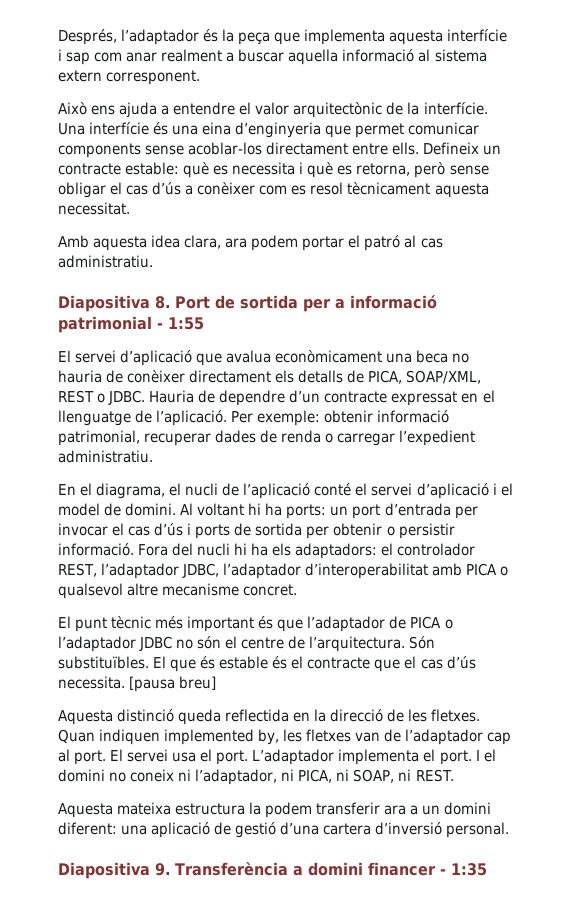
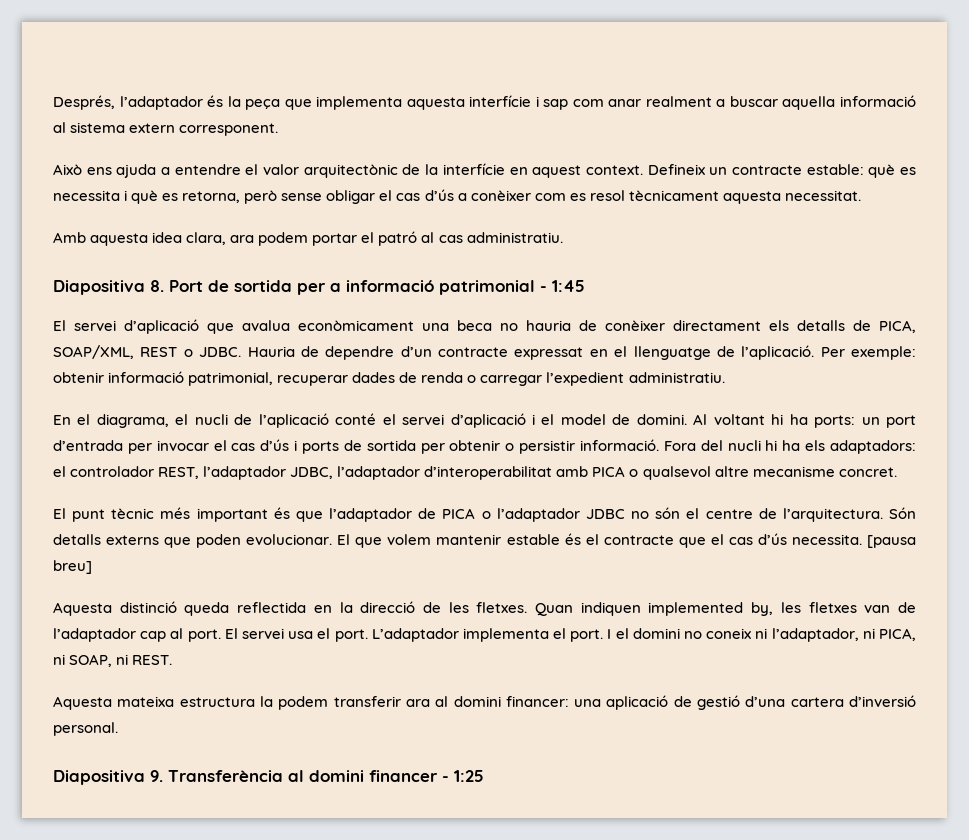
[423,102,488,115] [58,122,480,138] [58,142,420,158] interfície. Una interfície és una eina d’enginyeria que permet comunicar components sense acoblar-los directament entre ells. -> [442,163,643,178] interfície en aquest context.
[168,317,204,330] 1:55 -> [552,280,585,292] 1:45
[58,656,216,672] substituïbles. El que és -> [53,534,502,548] detalls externs que poden evolucionar. El que volem mantenir
[410,802,492,815] [58,822,117,835] a un domini diferent: -> [435,696,569,707] al domini financer:
[292,866,303,876] a -> [288,770,304,782] al
[450,863,487,876] 1:35 -> [454,770,484,782] 1:25

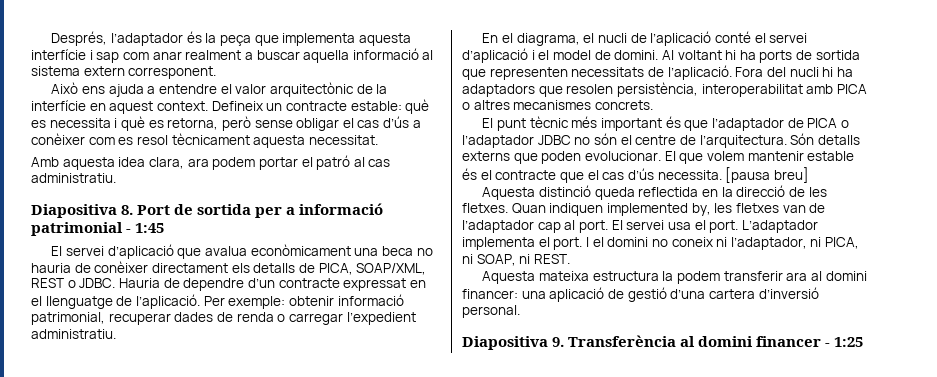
[814,415,917,428] [53,439,659,454] ports: un port d’entrada per invocar el cas d’ús i ports de sortida per obtenir o persistir informació. -> [759,50,860,63] [462,65,732,80] ports de sortida que representen necessitats de l’aplicació.
[805,440,917,454] [53,466,897,480] els adaptadors: el controlador REST, l’adaptador JDBC, l’adaptador d’interoperabilitat amb PICA o qualsevol altre mecanisme concret. -> [462,82,867,97] [462,100,653,110] adaptadors que resolen persistència, interoperabilitat amb PICA o altres mecanismes concrets.

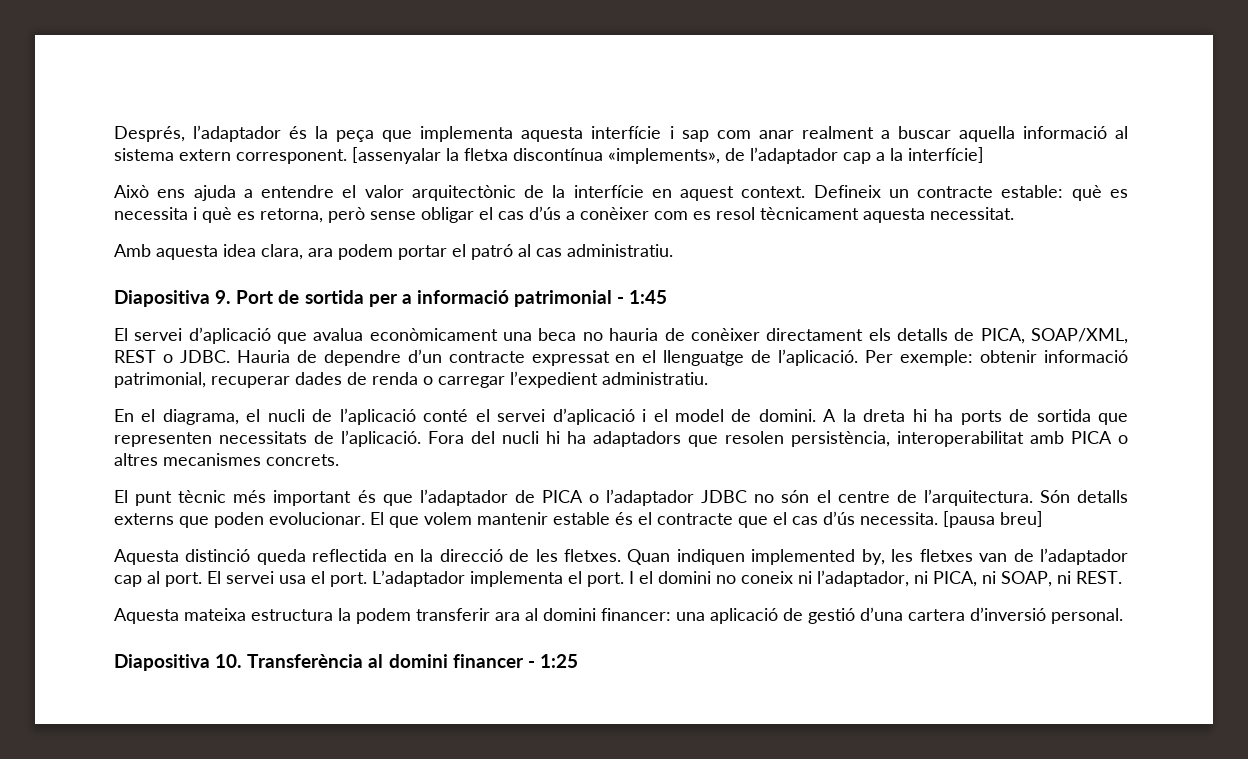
(217, 72) none -> [352,147,984,164] [assenyalar la fletxa discontínua «implements», de l’adaptador cap a la interfície]
[121,205,134,215] 8. -> [215,290,232,304] 9.
[661,50,722,60] Al voltant -> [823,409,906,422] A la dreta
[552,337,565,347] 9. -> [215,654,243,668] 10.

